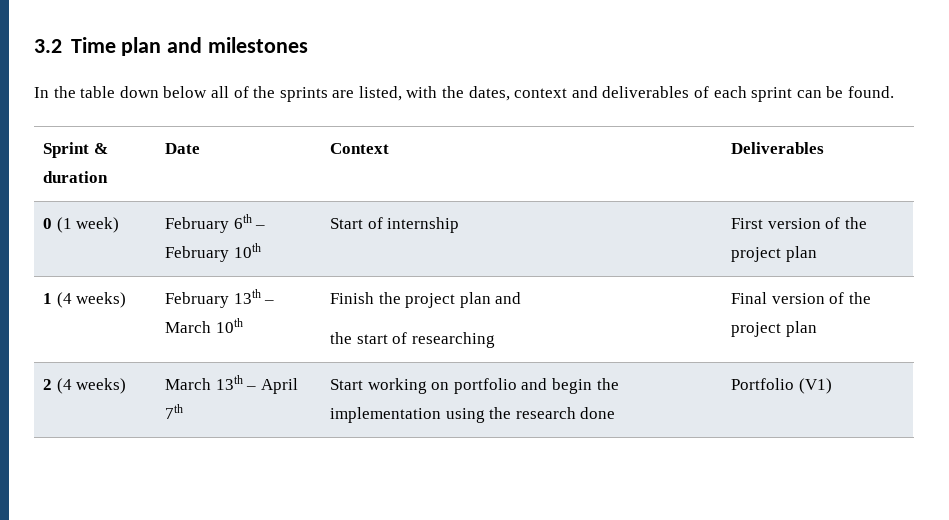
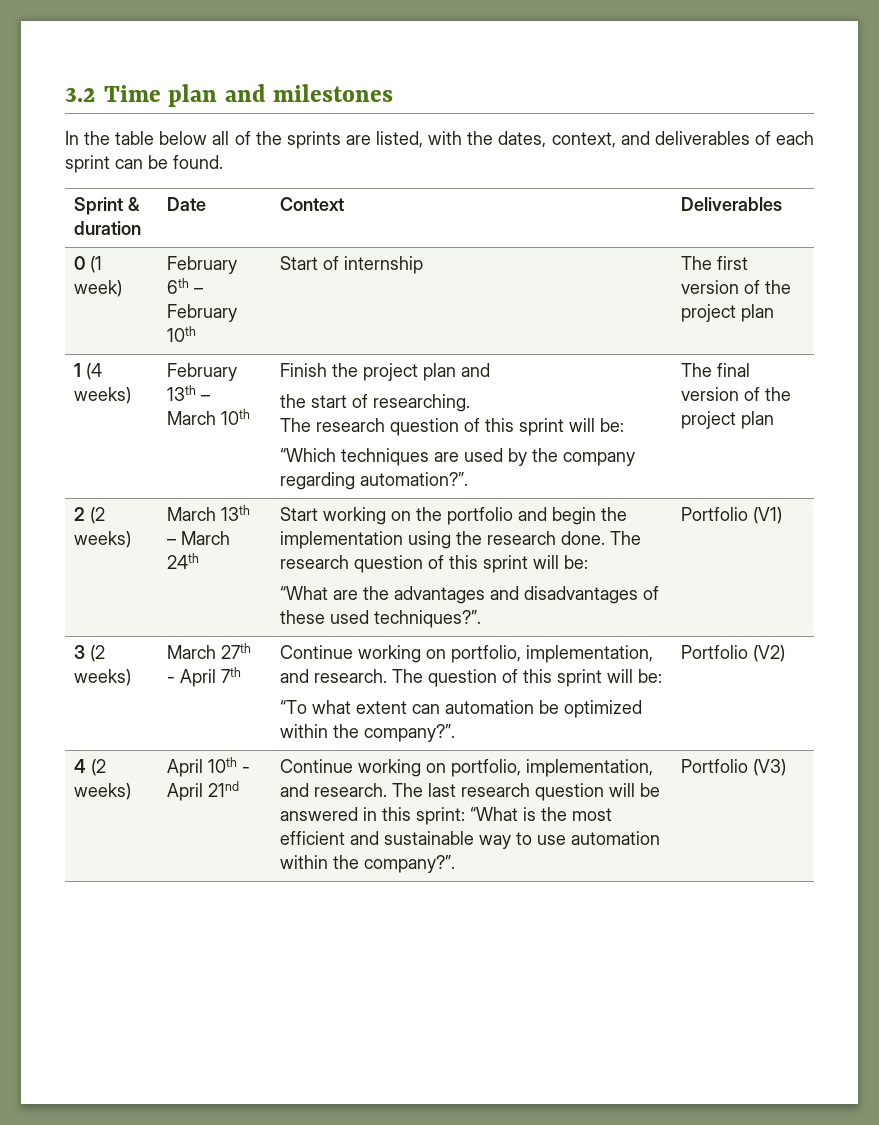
[119,86,159,98] down -> (155, 138) none
[514,88,568,98] context -> [551,132,616,148] context,
[731,218,764,229] First -> [680,256,748,270] The first
[411,332,495,348] [731,292,768,304] researching | Final -> [372,394,470,412] [279,418,624,436] [279,448,635,466] [279,472,468,490] [680,363,750,377] researching. // The research question of this sprint will be: // “Which techniques are used by the company regarding automation?”. | The final
[56,378,72,394] (4 -> [89,507,105,524] (2
[260,378,298,394] [165,404,184,419] April 7th -> [180,531,230,545] [166,553,199,569] March 24th
(450, 386) none -> [415,507,442,521] the
[580,407,616,419] [731,378,832,394] done | Portfolio (V1) -> [560,531,641,545] [279,555,588,573] [279,586,659,604] [279,610,481,628] [680,507,782,524] [73,645,105,662] [73,669,131,686] [166,643,251,659] [166,667,241,687] [279,645,653,663] [279,669,662,687] [279,700,642,718] [279,724,455,742] [680,645,785,662] [73,759,106,776] [73,783,131,800] [166,757,250,777] [166,781,239,801] [279,759,653,777] [279,783,660,801] [279,807,612,825] [279,831,660,849] [279,855,455,873] [680,759,786,776] done. The research question of this sprint will be: // “What are the advantages and disadvantages of these used techniques?”. | Portfolio (V1) // 3 (2 weeks) | March 27th - April 7th | Continue working on portfolio, implementation, and research. The question of this sprint will be: // “To what extent can automation be optimized within the company?”. | Portfolio (V2) // 4 (2 weeks) | April 10th - April 21nd | Continue working on portfolio, implementation, and research. The last research question will be answered in this sprint: “What is the most efficient and sustainable way to use automation within the company?”. | Portfolio (V3)

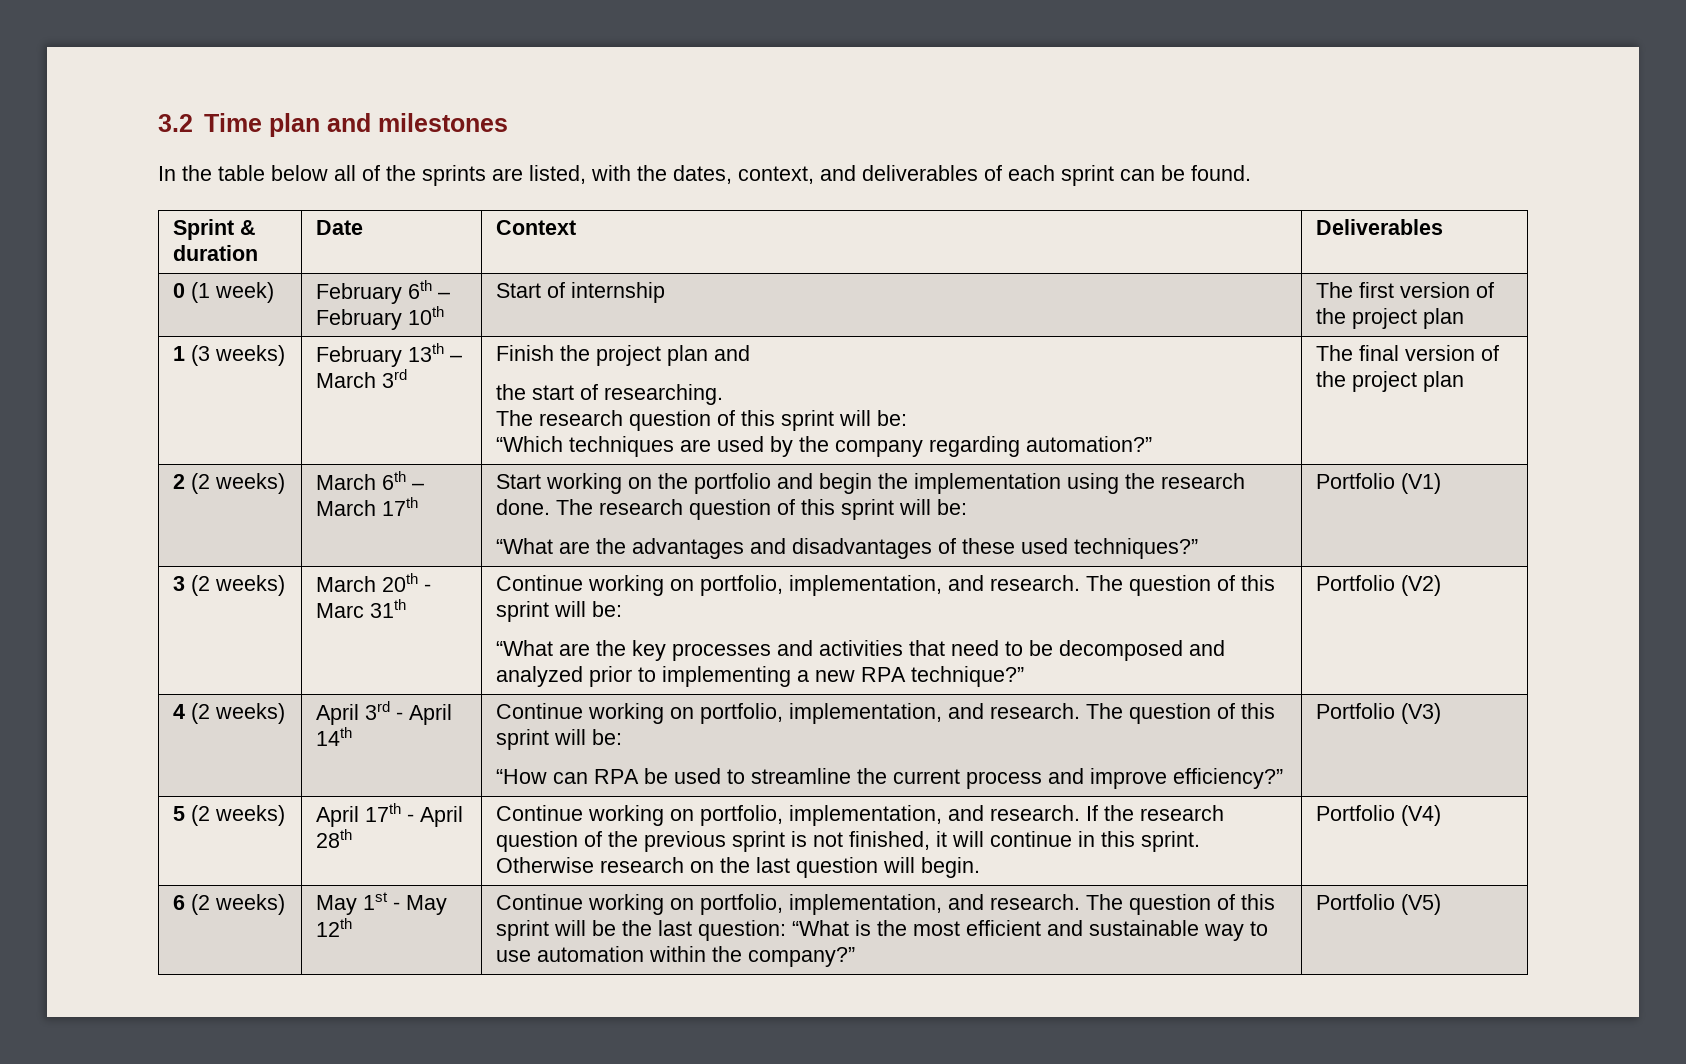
[85,363,102,380] (4 -> [190,345,210,366] (3
[220,409,250,425] 10th -> [381,369,407,388] 3rd
[359,472,468,486] automation?”. -> [1025,436,1152,452] automation?”
[220,505,250,521] [166,531,230,545] [166,553,199,569] 13th – March 24th -> [381,471,424,490] [315,497,418,516] 6th – March 17th
[373,610,481,628] techniques?”. -> [1073,538,1198,559] techniques?”
[220,643,251,659] [166,667,241,687] 27th - April 7th -> [381,573,431,592] [315,599,406,618] 20th - Marc 31th
[279,700,642,718] [279,724,455,742] “To what extent can automation be optimized within the company?”. -> [495,640,1225,661] [495,666,1024,687] “What are the key processes and activities that need to be decomposed and analyzed prior to implementing a new RPA technique?”
[207,757,250,773] [166,781,239,801] [279,759,653,777] [279,783,660,801] [279,807,465,825] 10th - April 21nd | Continue working on portfolio, implementation, and research. The last research question will be answered in this sprint: -> [364,701,452,725] [315,727,352,746] [495,703,1275,724] [495,729,622,750] [495,768,1283,789] [1315,703,1441,724] [172,805,285,826] [315,803,463,827] [315,829,352,848] [495,805,1224,826] [495,831,1200,852] [495,857,980,878] [1315,805,1441,826] [172,894,285,915] [315,892,447,915] [315,918,352,937] [495,894,1275,915] [495,920,786,941] 3rd - April 14th | Continue working on portfolio, implementation, and research. The question of this sprint will be: // “How can RPA be used to streamline the current process and improve efficiency?” | Portfolio (V3) // 5 (2 weeks) | April 17th - April 28th | Continue working on portfolio, implementation, and research. If the research question of the previous sprint is not finished, it will continue in this sprint. Otherwise research on the last question will begin. | Portfolio (V4) // 6 (2 weeks) | May 1st - May 12th | Continue working on portfolio, implementation, and research. The question of this sprint will be the last question:
[363,855,455,873] [680,759,786,776] company?”. | Portfolio (V3) -> [747,947,855,967] [1315,894,1441,915] company?” | Portfolio (V5)

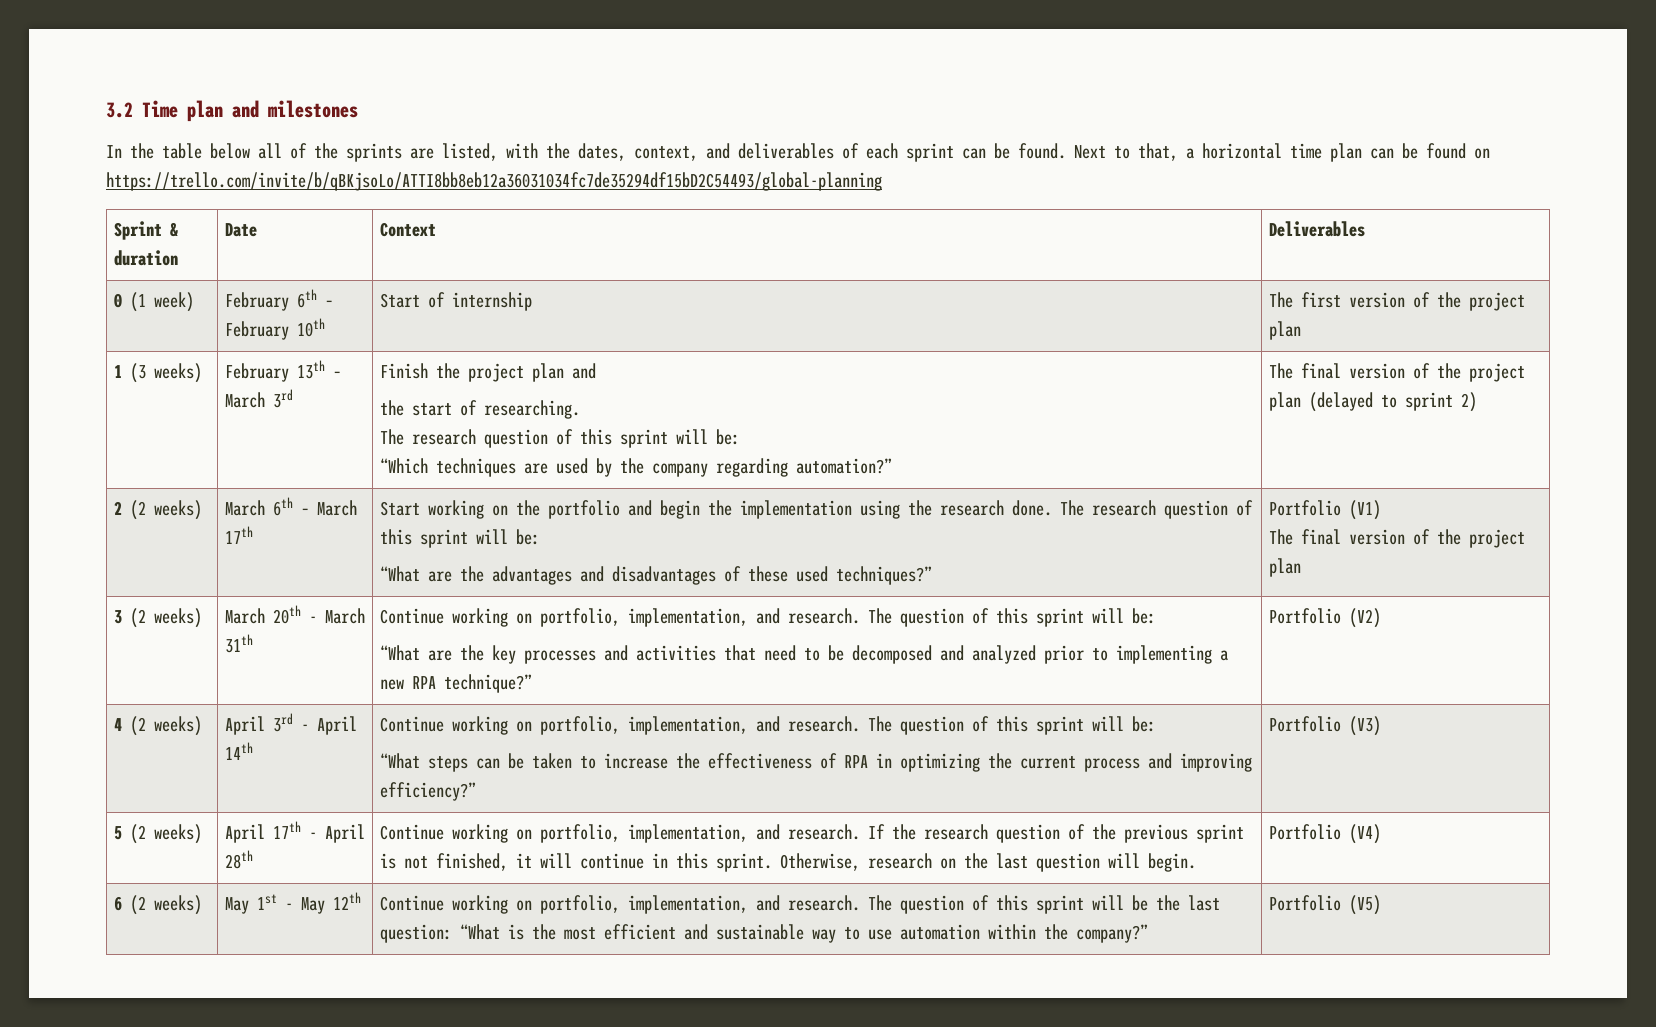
(1251, 173) none -> [1074,143,1490,162] [106,172,882,191] Next to that, a horizontal time plan can be found on https://trello.com/invite/b/qBKjsoLo/ATTI8bb8eb12a36031034fc7de35294df15bD2C54493/global-planning
(1464, 381) none -> [1308,392,1477,412] (delayed to sprint 2)
(1441, 483) none -> [1268,529,1525,548] [1268,558,1301,577] // The final version of the project plan
[315,603,364,618] Marc -> [324,608,365,624] March
[495,768,851,784] “How can RPA be used to streamline -> [379,753,980,772] “What steps can be taken to increase the effectiveness of RPA in optimizing
[1089,768,1167,789] improve -> [1179,753,1252,772] improving
[495,857,594,873] Otherwise -> [779,853,860,871] Otherwise,

